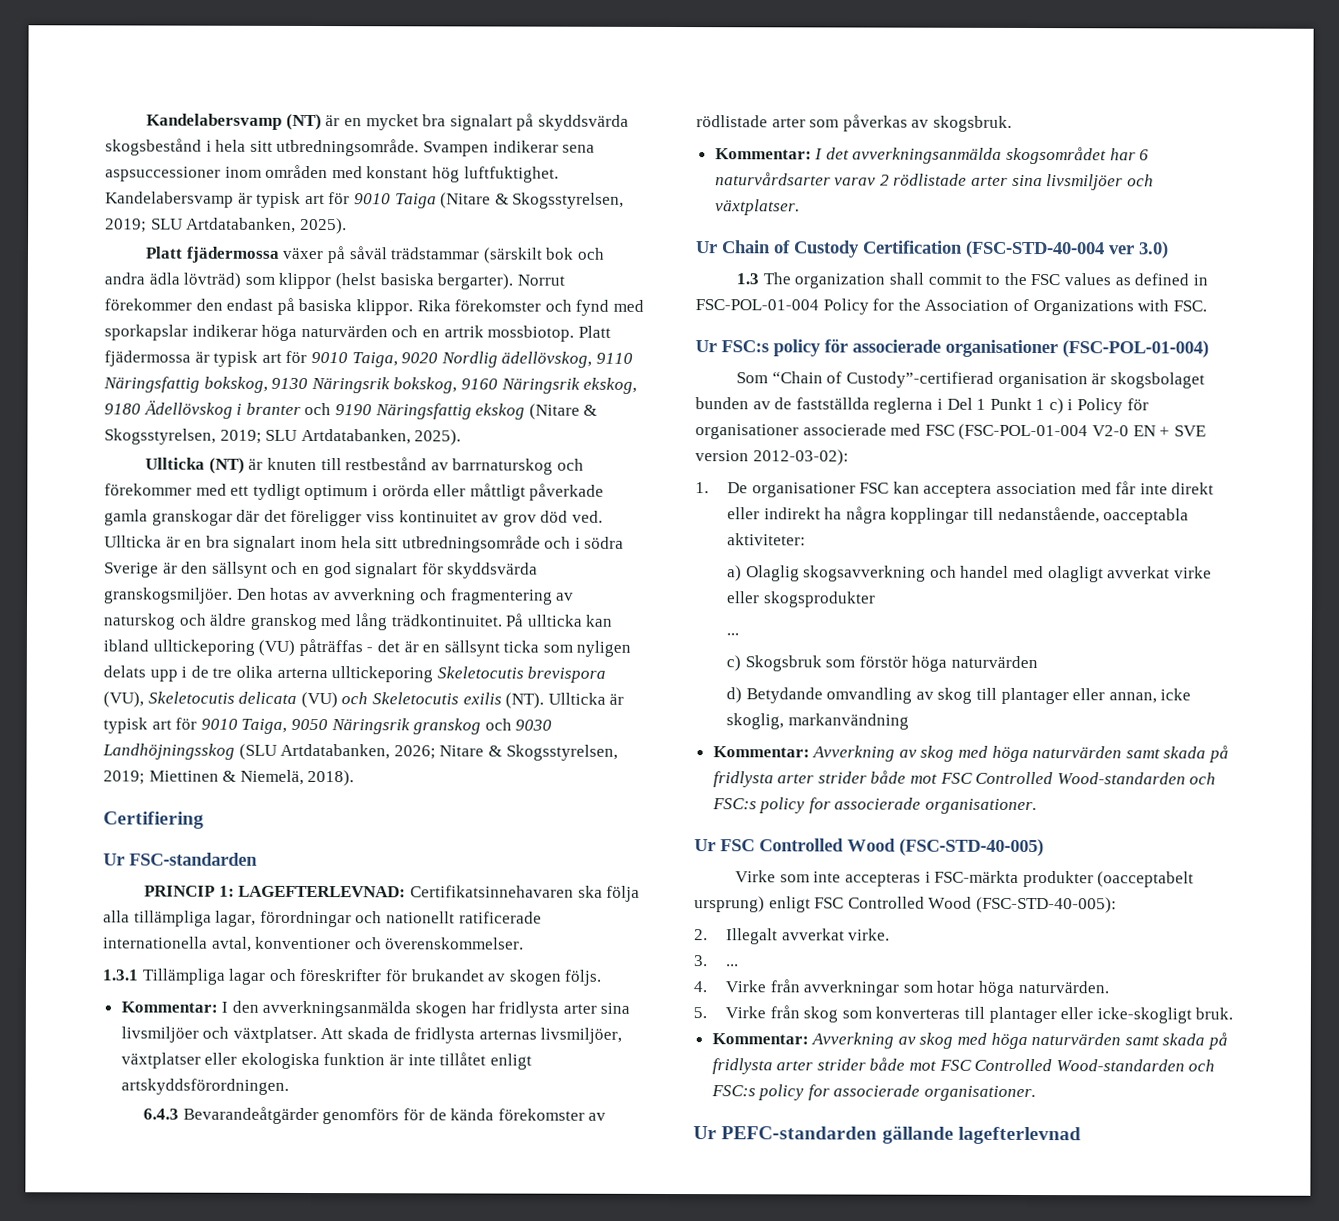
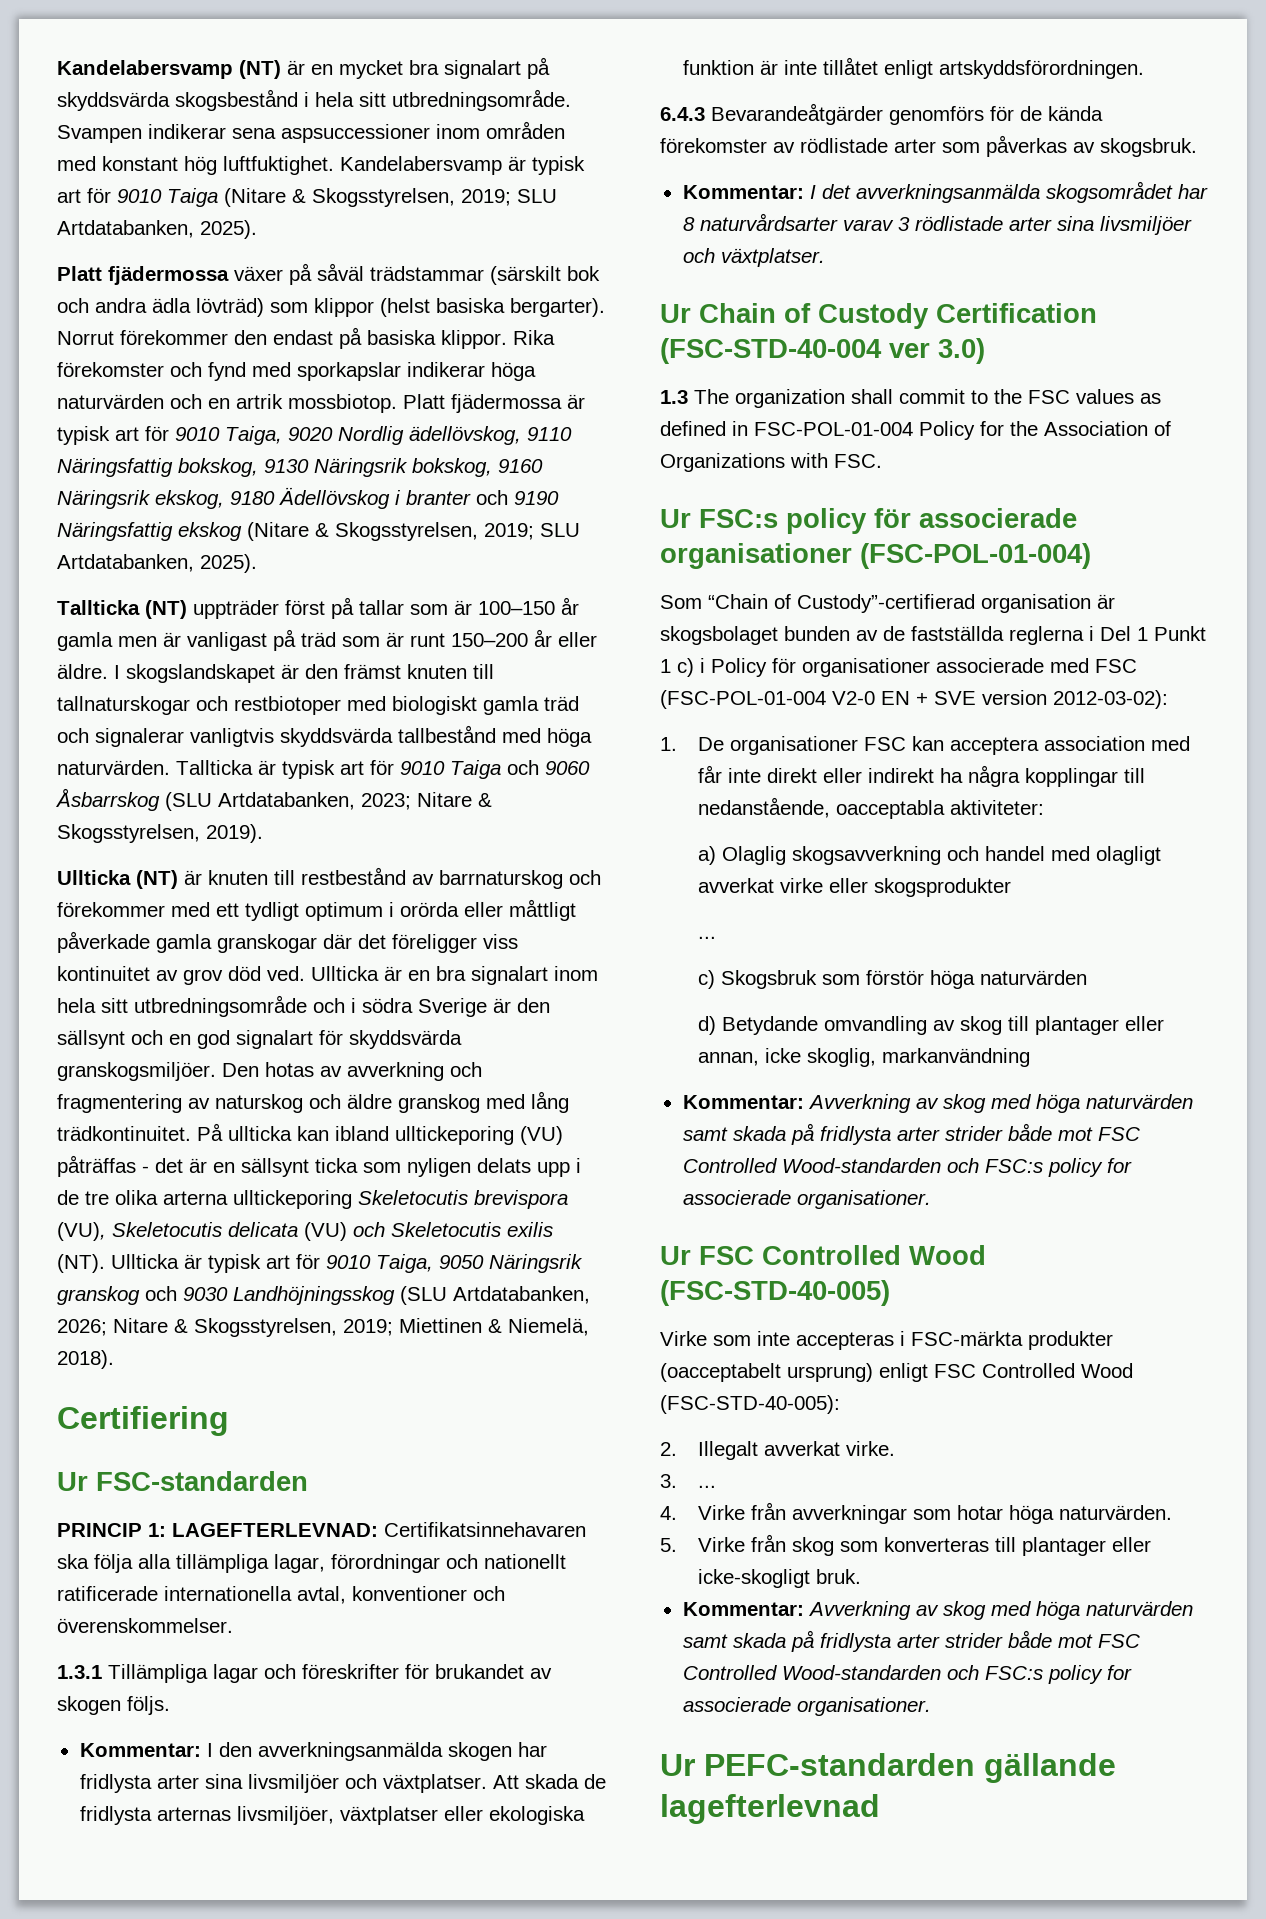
(462, 437) none -> [57,597,579,619] [57,629,597,651] [57,664,494,683] [57,696,579,715] [57,725,592,747] [57,760,590,779] [55,788,492,811] [57,824,263,843] // Tallticka (NT) uppträder först på tallar som är 100–150 år gamla men är vanligast på träd som är runt 150–200 år eller äldre. I skogslandskapet är den främst knuten till tallnaturskogar och restbiotoper med biologiskt gamla träd och signalerar vanligtvis skyddsvärda tallbestånd med höga naturvärden. Tallticka är typisk art för 9010 Taiga och 9060 Åsbarrskog (SLU Artdatabanken, 2023; Nitare & Skogsstyrelsen, 2019).
[1139,149,1150,161] 6 -> [682,217,695,231] 8
[879,174,890,186] 2 -> [897,217,910,231] 3

